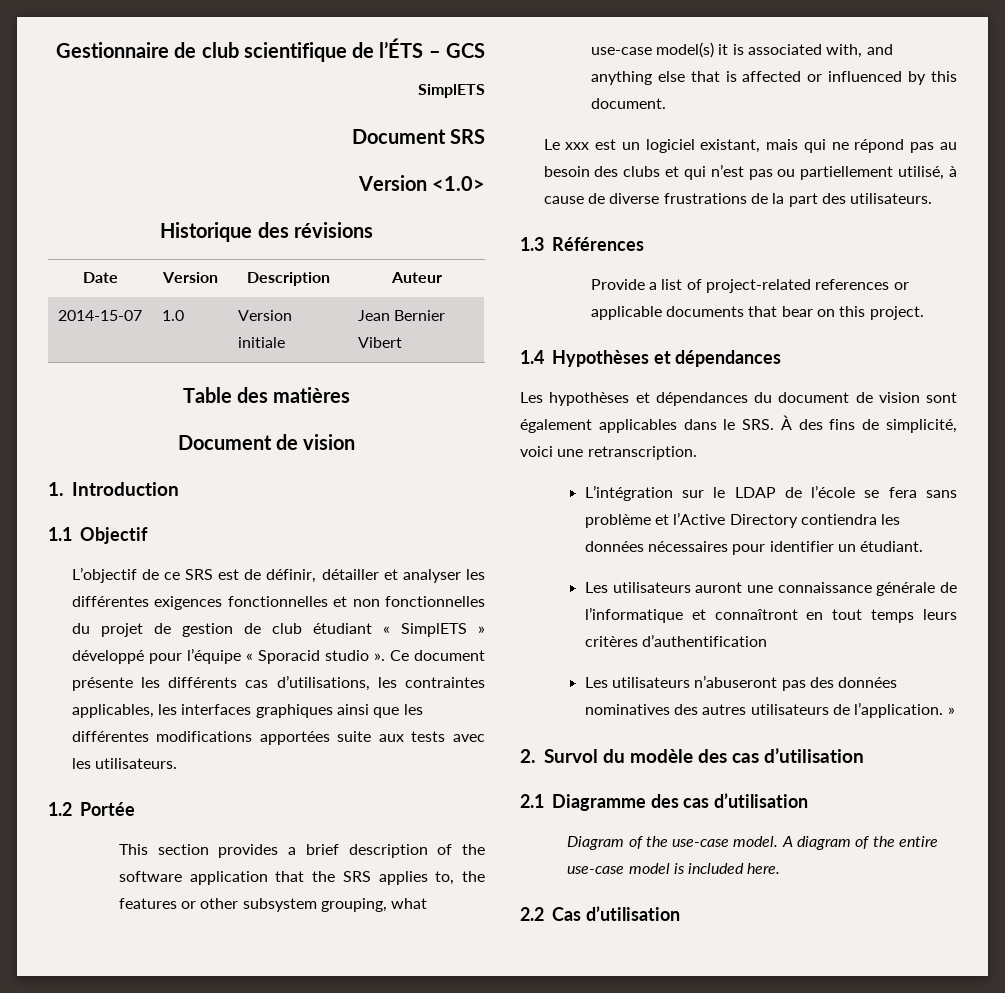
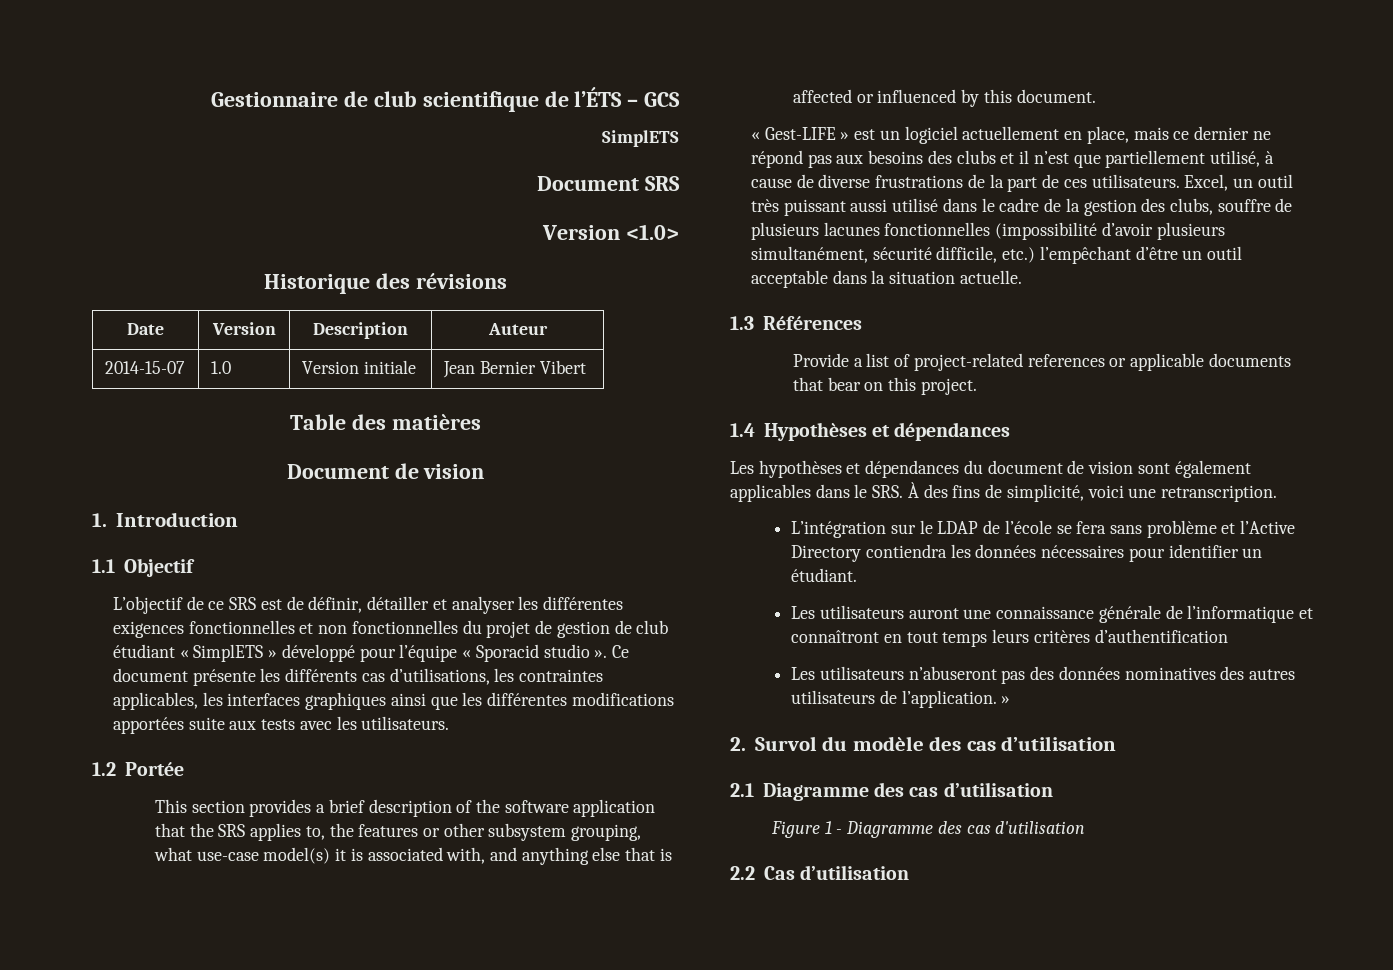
[543,139,826,153] Le xxx est un logiciel existant, mais qui -> [750,126,1249,144] « Gest-LIFE » est un logiciel actuellement en place, mais ce dernier
[940,142,958,150] [543,166,590,177] au besoin -> [836,150,924,164] aux besoins
[683,164,796,180] qui n’est pas ou -> [1019,150,1101,168] il n’est que
[821,193,933,204] des utilisateurs. -> [1042,174,1293,191] [750,198,1293,216] [750,222,1225,240] [750,246,1243,264] [750,270,1022,288] de ces utilisateurs. Excel, un outil très puissant aussi utilisé dans le cadre de la gestion des clubs, souffre de plusieurs lacunes fonctionnelles (impossibilité d’avoir plusieurs simultanément, sécurité difficile, etc.) l’empêchant d’être un outil acceptable dans la situation actuelle.
[567,836,939,850] [567,863,781,874] Diagram of the use-case model. A diagram of the entire use-case model is included here. -> [770,821,1086,838] Figure 1 - Diagramme des cas d'utilisation

